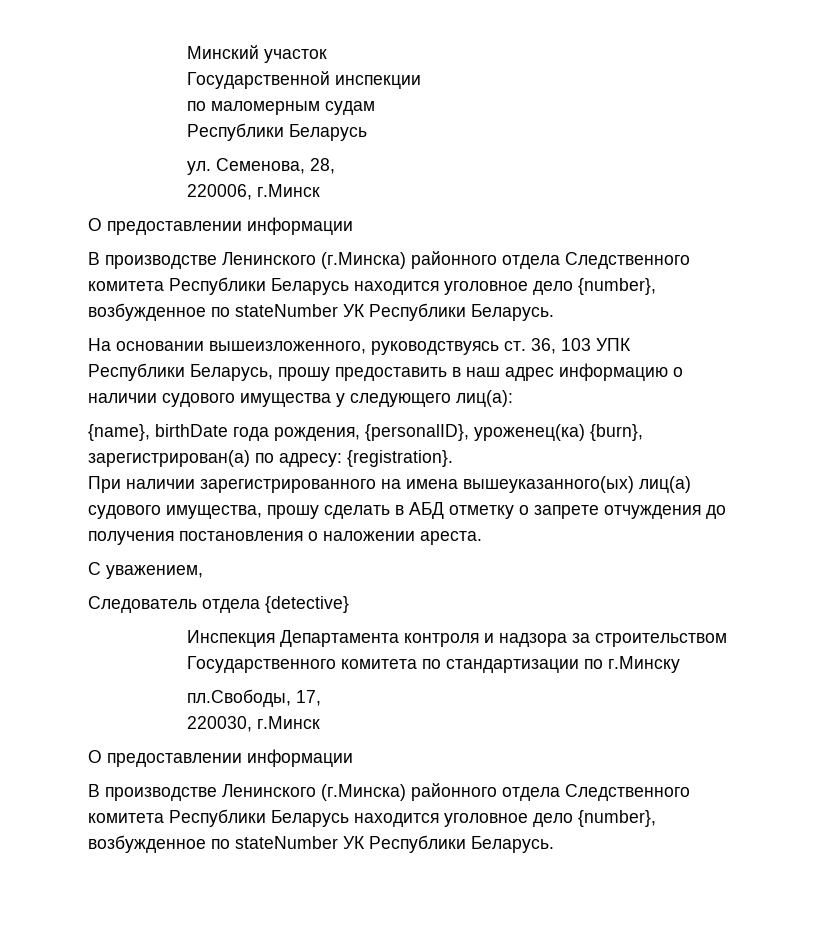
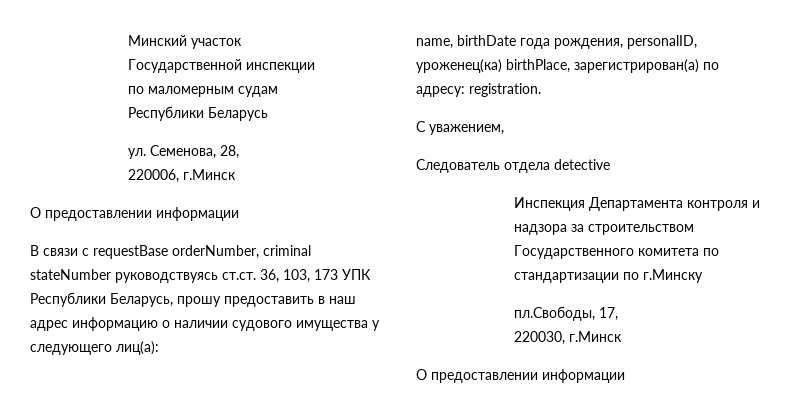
[105,251,690,269] [88,277,656,295] [88,303,554,321] [88,338,591,355] производстве Ленинского (г.Минска) районного отдела Следственного комитета Республики Беларусь находится уголовное дело {number}, возбужденное по stateNumber УК Республики Беларусь. // На основании вышеизложенного, руководствуясь ст. 36, 103 -> [43,245,311,259] [30,269,338,283] связи с requestBase orderNumber, criminal stateNumber руководствуясь ст.ст. 36, 103, 173
[88,424,150,441] {name}, -> [416,38,453,49] name,
[365,424,643,441] [88,450,453,467] [88,476,691,493] [88,502,726,519] [88,531,482,545] {personalID}, уроженец(ка) {burn}, зарегистрирован(а) по адресу: {registration}. // При наличии зарегистрированного на имена вышеуказанного(ых) лиц(а) судового имущества, прошу сделать в АБД отметку о запрете отчуждения до получения постановления о наложении ареста. -> [627,35,697,49] [416,59,719,73] [416,83,541,97] personalID, уроженец(ка) birthPlace, зарегистрирован(а) по адресу: registration.
[265,596,349,613] {detective} -> [554,159,610,170] detective
[88,783,690,801] [88,809,656,827] [88,835,554,853] // В производстве Ленинского (г.Минска) районного отдела Следственного комитета Республики Беларусь находится уголовное дело {number}, возбужденное по stateNumber УК Республики Беларусь. -> (625, 376) none

